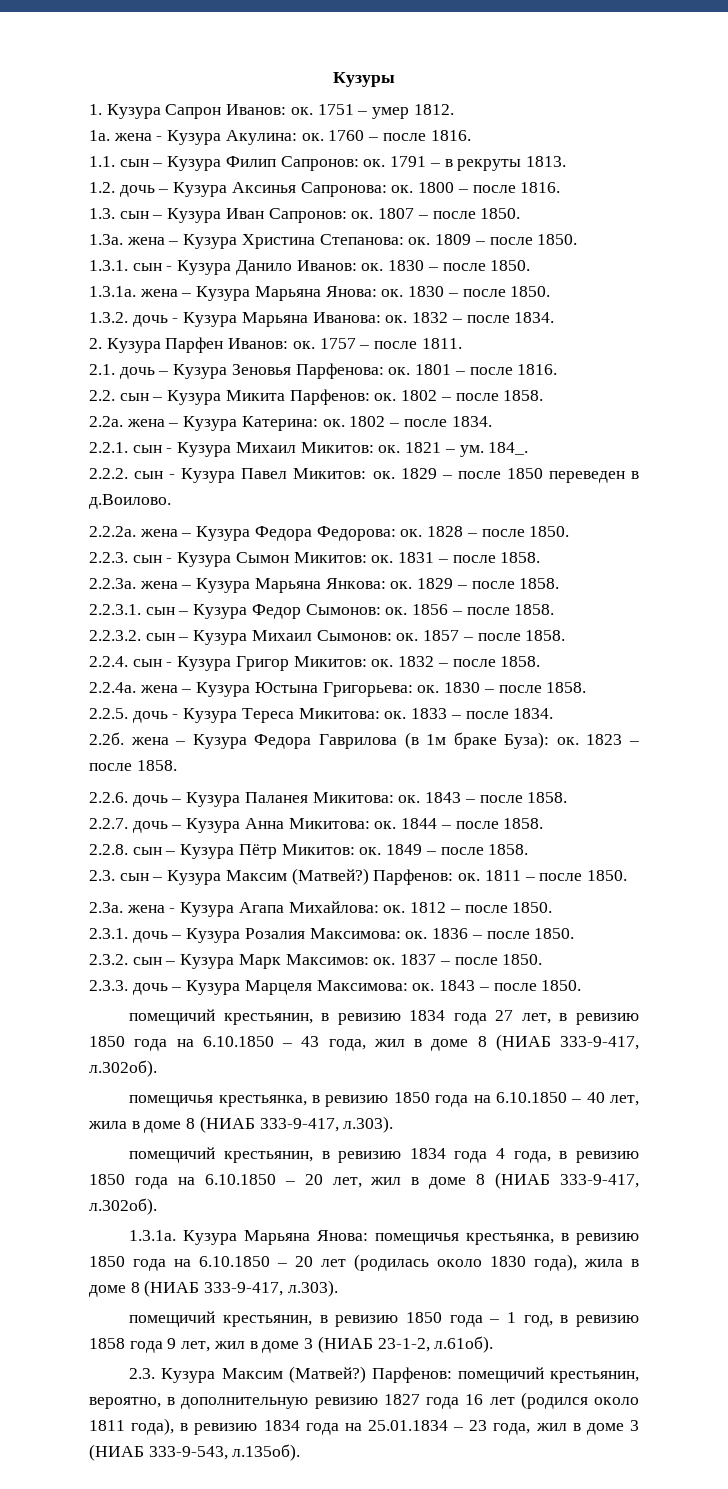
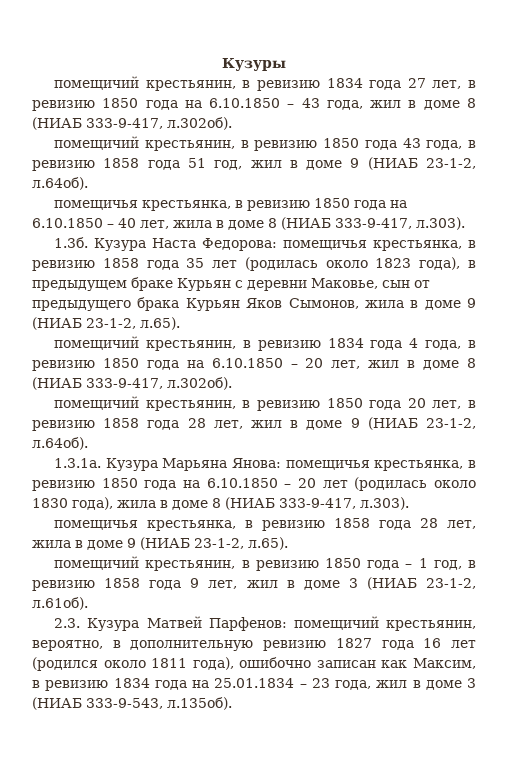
[89,104,454,119] [89,130,471,145] [89,156,566,171] [89,182,561,197] [89,208,521,223] [89,234,578,249] [89,260,531,275] [89,286,551,301] [89,312,555,327] [89,337,462,353] [89,363,558,379] [89,389,544,405] [89,416,492,431] [89,442,529,457] [89,468,639,483] [89,494,171,509] [89,526,570,541] [89,552,541,567] [89,578,560,593] [89,604,555,619] [89,630,566,645] [89,656,541,671] [89,682,587,697] [89,708,554,723] [89,732,639,749] [89,760,177,771] [89,792,568,807] [89,818,544,833] [89,844,529,859] [89,868,627,885] [89,901,553,917] [89,928,575,943] [89,954,543,969] [89,980,582,995] // 1. Кузура Сапрон Иванов: ок. 1751 – умер 1812. // 1а. жена - Кузура Акулина: ок. 1760 – после 1816. // 1.1. сын – Кузура Филип Сапронов: ок. 1791 – в рекруты 1813. // 1.2. дочь – Кузура Аксинья Сапронова: ок. 1800 – после 1816. // 1.3. сын – Кузура Иван Сапронов: ок. 1807 – после 1850. // 1.3а. жена – Кузура Христина Степанова: ок. 1809 – после 1850. // 1.3.1. сын - Кузура Данило Иванов: ок. 1830 – после 1850. // 1.3.1а. жена – Кузура Марьяна Янова: ок. 1830 – после 1850. // 1.3.2. дочь - Кузура Марьяна Иванова: ок. 1832 – после 1834. // 2. Кузура Парфен Иванов: ок. 1757 – после 1811. // 2.1. дочь – Кузура Зеновья Парфенова: ок. 1801 – после 1816. // 2.2. сын – Кузура Микита Парфенов: ок. 1802 – после 1858. // 2.2а. жена – Кузура Катерина: ок. 1802 – после 1834. // 2.2.1. сын - Кузура Михаил Микитов: ок. 1821 – ум. 184_. // 2.2.2. сын - Кузура Павел Микитов: ок. 1829 – после 1850 переведен в д.Воилово. // 2.2.2а. жена – Кузура Федора Федорова: ок. 1828 – после 1850. // 2.2.3. сын - Кузура Сымон Микитов: ок. 1831 – после 1858. // 2.2.3а. жена – Кузура Марьяна Янкова: ок. 1829 – после 1858. // 2.2.3.1. сын – Кузура Федор Сымонов: ок. 1856 – после 1858. // 2.2.3.2. сын – Кузура Михаил Сымонов: ок. 1857 – после 1858. // 2.2.4. сын - Кузура Григор Микитов: ок. 1832 – после 1858. // 2.2.4а. жена – Кузура Юстына Григорьева: ок. 1830 – после 1858. // 2.2.5. дочь - Кузура Тереса Микитова: ок. 1833 – после 1834. // 2.2б. жена – Кузура Федора Гаврилова (в 1м браке Буза): ок. 1823 – после 1858. // 2.2.6. дочь – Кузура Паланея Микитова: ок. 1843 – после 1858. // 2.2.7. дочь – Кузура Анна Микитова: ок. 1844 – после 1858. // 2.2.8. сын – Кузура Пётр Микитов: ок. 1849 – после 1858. // 2.3. сын – Кузура Максим (Матвей?) Парфенов: ок. 1811 – после 1850. // 2.3а. жена - Кузура Агапа Михайлова: ок. 1812 – после 1850. // 2.3.1. дочь – Кузура Розалия Максимова: ок. 1836 – после 1850. // 2.3.2. сын – Кузура Марк Максимов: ок. 1837 – после 1850. // 2.3.3. дочь – Кузура Марцеля Максимова: ок. 1843 – после 1850. -> (286, 64) none
(157, 1068) none -> [54,136,476,151] [32,157,477,171] [32,177,88,190] // помещичий крестьянин, в ревизию 1850 года 43 года, в ревизию 1858 года 51 год, жил в доме 9 (НИАБ 23-1-2, л.64об).
(394, 1124) none -> [54,237,476,251] [32,257,476,271] [32,277,430,291] [32,297,476,311] [32,317,180,330] // 1.3б. Кузура Наста Федорова: помещичья крестьянка, в ревизию 1858 года 35 лет (родилась около 1823 года), в предыдущем браке Курьян с деревни Маковье, сын от предыдущего брака Курьян Яков Сымонов, жила в доме 9 (НИАБ 23-1-2, л.65).
(157, 1206) none -> [54,396,476,411] [32,417,476,431] [32,437,88,450] // помещичий крестьянин, в ревизию 1850 года 20 лет, в ревизию 1858 года 28 лет, жил в доме 9 (НИАБ 23-1-2, л.64об).
(338, 1288) none -> [54,518,476,531] [32,537,288,550] // помещичья крестьянка, в ревизию 1858 года 28 лет, жила в доме 9 (НИАБ 23-1-2, л.65).
[221,1366,366,1383] Максим (Матвей?) -> [146,616,202,628] Матвей
(175, 1426) none -> [239,657,476,669] ошибочно записан как Максим,

